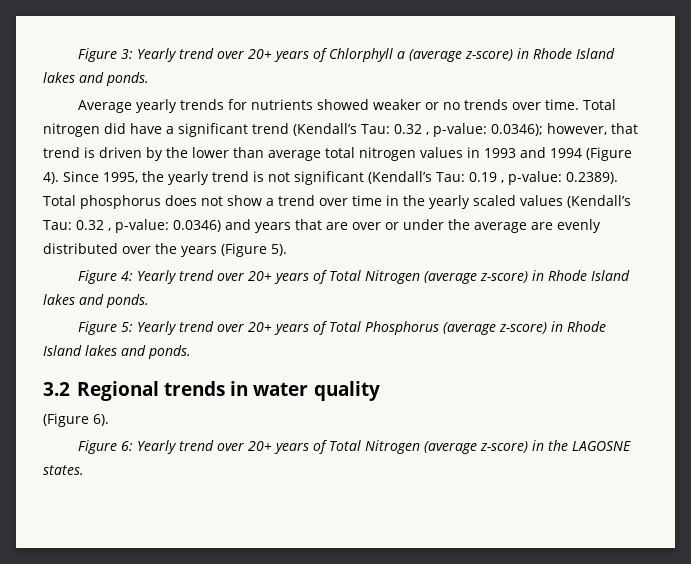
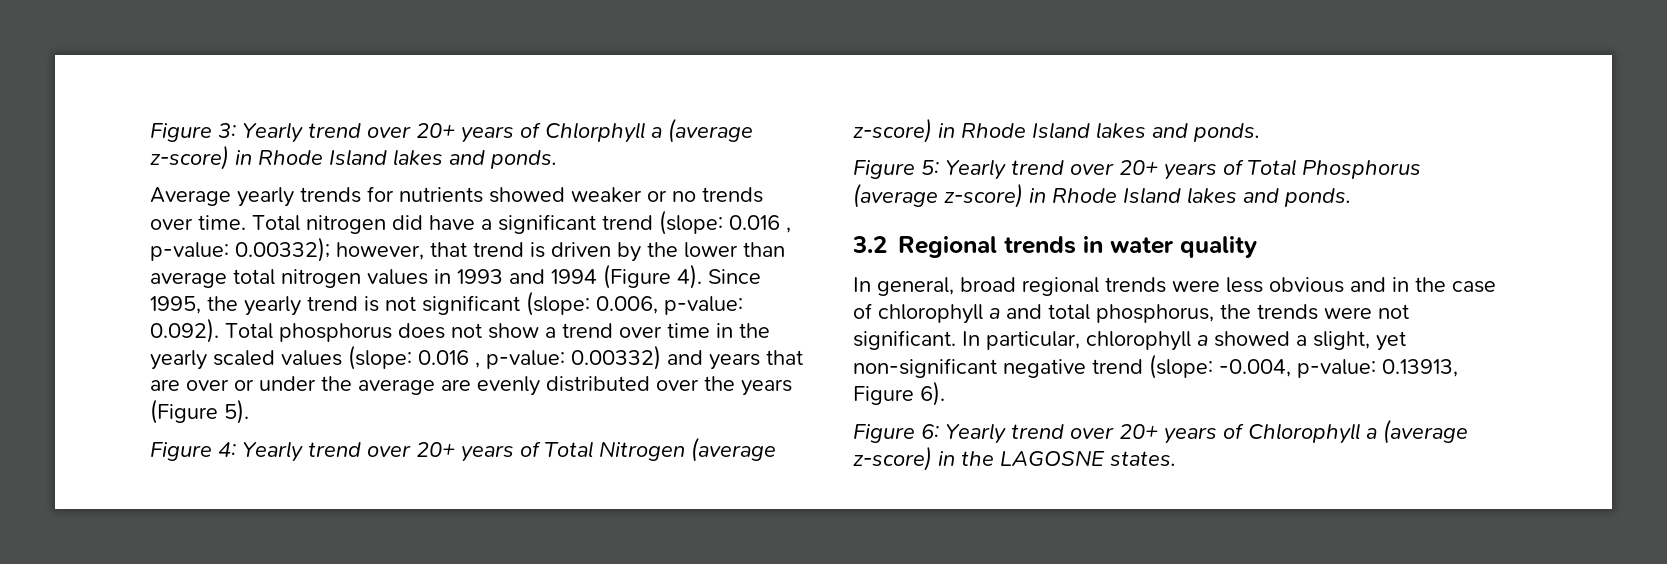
[293,123,543,137] (Kendall’s Tau: 0.32 , p-value: 0.0346); -> [659,210,791,235] [150,237,330,262] (slope: 0.016 , p-value: 0.00332);
[368,171,618,185] (Kendall’s Tau: 0.19 , p-value: 0.2389). -> [526,291,743,316] [150,318,219,343] (slope: 0.006, p-value: 0.092).
[566,195,631,208] [43,219,221,233] (Kendall’s Tau: 0.32 , p-value: 0.0346) -> [348,345,661,370] (slope: 0.016 , p-value: 0.00332)
[43,413,89,427] (Figure -> [853,277,1496,296] [853,303,1409,324] [853,330,1406,351] [853,354,1458,379] [853,386,914,405] In general, broad regional trends were less obvious and in the case of chlorophyll a and total phosphorus, the trends were not significant. In particular, chlorophyll a showed a slight, yet non-significant negative trend (slope: -0.004, p-value: 0.13913, Figure
[329,440,421,454] Total Nitrogen -> [1248,423,1377,444] Chlorophyll a

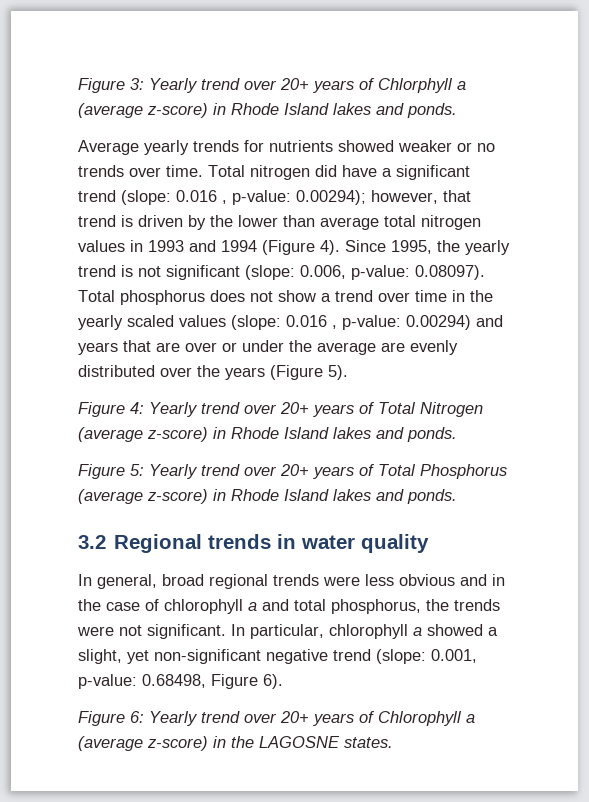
[235,237,330,262] 0.00332); -> [296,190,366,205] 0.00294);
[150,318,219,343] 0.092). -> [415,265,485,280] 0.08097).
[571,345,661,370] 0.00332) -> [406,315,471,330] 0.00294)
[1219,359,1458,378] -0.004, p-value: 0.13913, -> [431,649,477,663] [78,674,206,689] 0.001, p-value: 0.68498,

